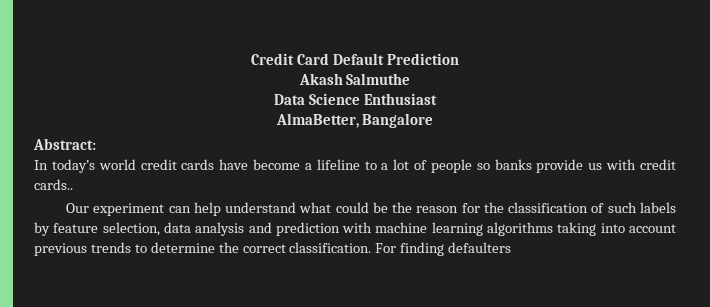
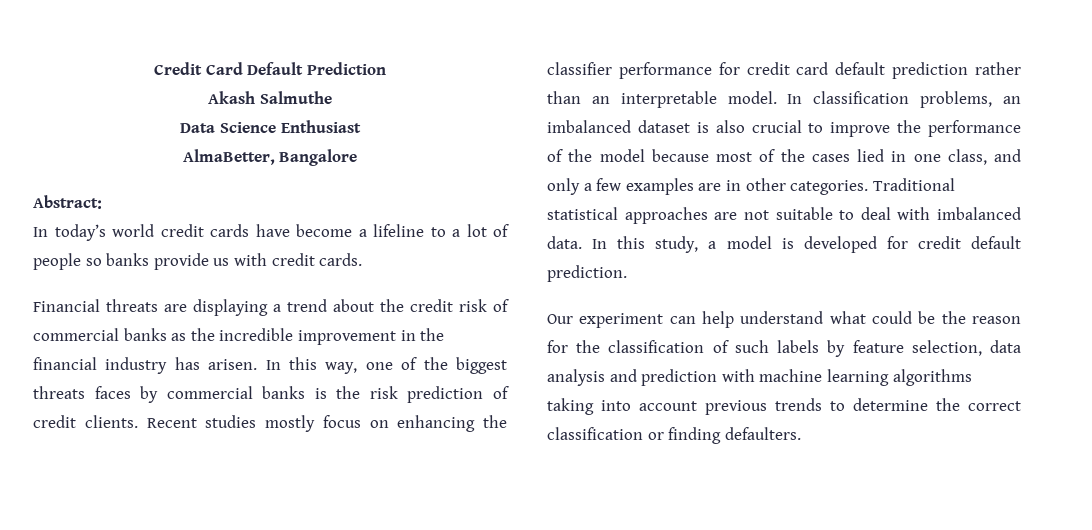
[34,179,73,190] cards.. -> [319,253,363,266] [33,299,509,316] [33,328,445,345] [33,357,507,374] [33,386,509,403] [33,415,507,432] [547,62,1021,79] [547,91,1021,108] [547,120,1021,137] [547,149,1021,165] [547,178,955,195] [547,207,1021,224] [547,236,1021,253] [547,265,627,282] cards. // Financial threats are displaying a trend about the credit risk of commercial banks as the incredible improvement in the financial industry has arisen. In this way, one of the biggest threats faces by commercial banks is the risk prediction of credit clients. Recent studies mostly focus on enhancing the classifier performance for credit card default prediction rather than an interpretable model. In classification problems, an imbalanced dataset is also crucial to improve the performance of the model because most of the cases lied in one class, and only a few examples are in other categories. Traditional statistical approaches are not suitable to deal with imbalanced data. In this study, a model is developed for credit default prediction.
[289,242,512,256] classification. For finding defaulters -> [547,427,801,444] classification or finding defaulters.

